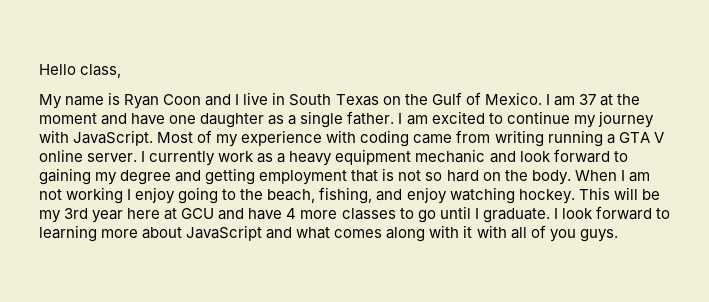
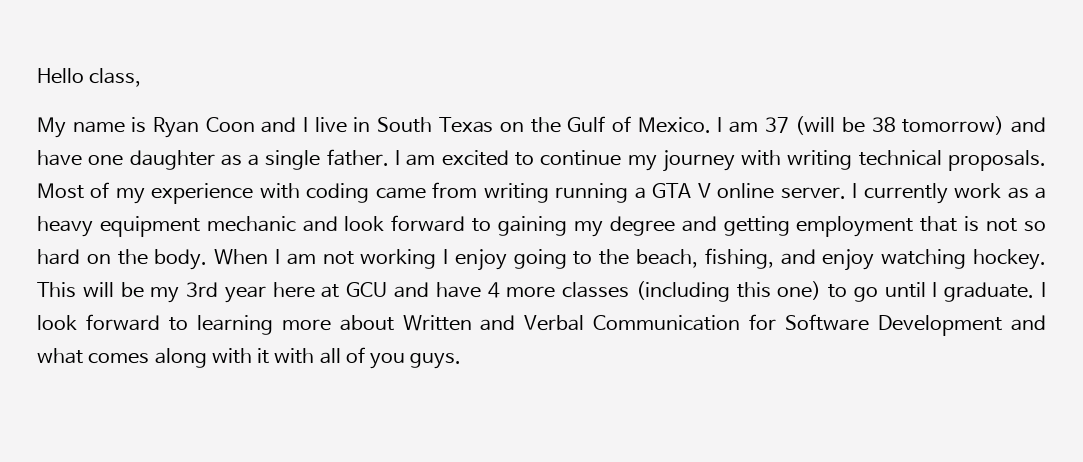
[599,94,640,106] [39,113,97,124] at the moment -> [795,116,1005,135] (will be 38 tomorrow)
[73,130,154,146] JavaScript. -> [787,150,1046,171] writing technical proposals.
(396, 214) none -> [635,281,822,302] (including this one)
[186,225,263,241] JavaScript -> [402,314,1003,336] Written and Verbal Communication for Software Development

